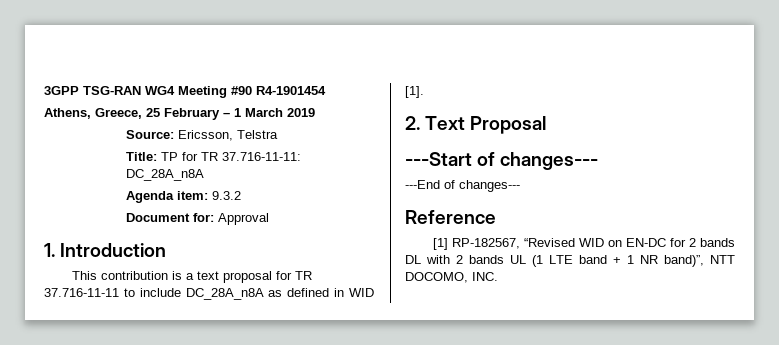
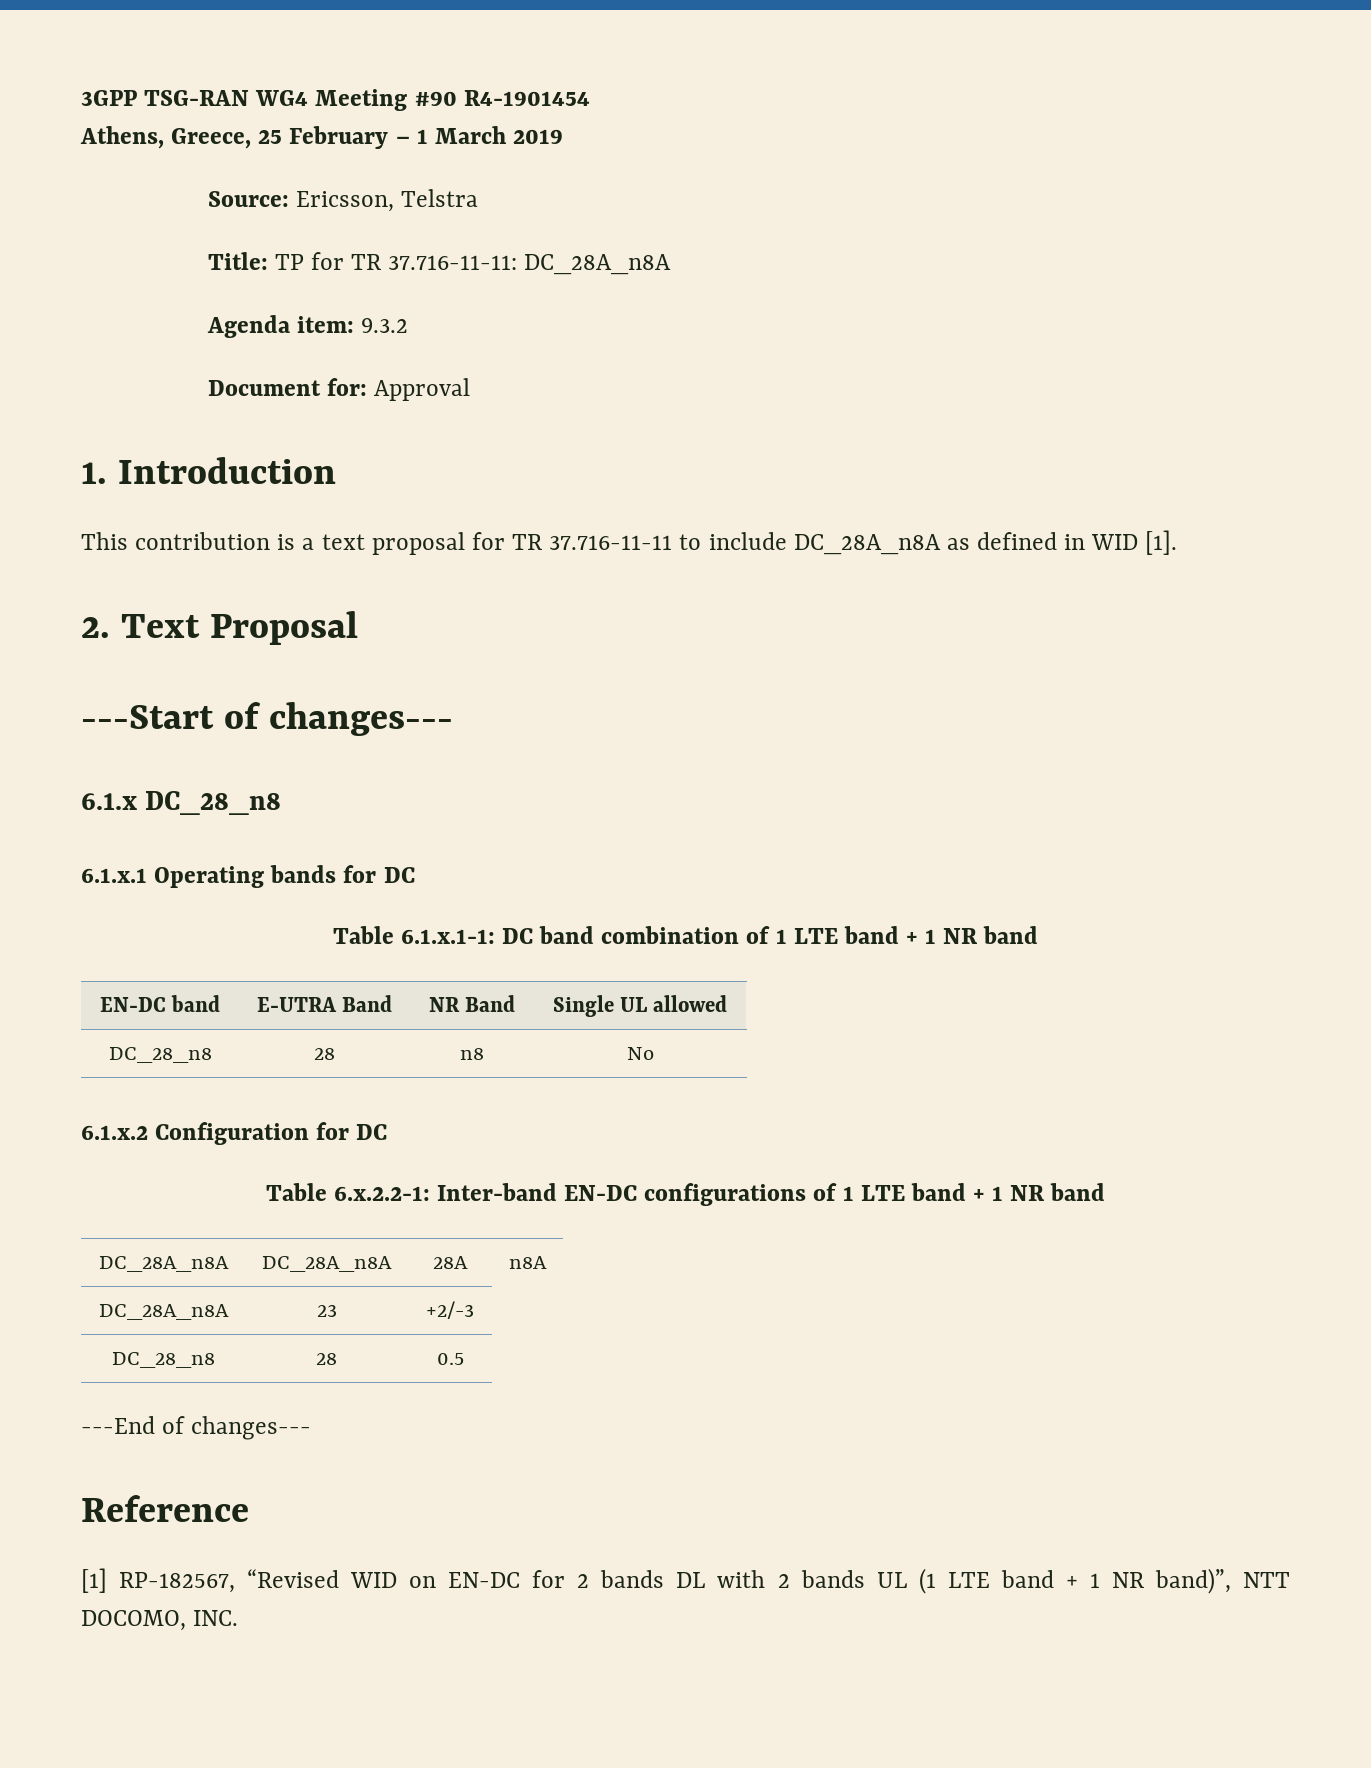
(599, 161) none -> [81,791,282,815] [81,865,415,888] [332,926,1039,944] [99,995,221,1012] [256,995,393,1012] [428,995,516,1012] [552,995,728,1017] [108,1047,212,1063] [314,1048,335,1060] [460,1048,484,1060] [626,1047,654,1060] [81,1122,388,1145] [265,1183,1106,1206] [98,1256,229,1272] [262,1256,392,1272] [433,1256,468,1269] [508,1256,547,1269] [98,1304,229,1320] [316,1304,337,1317] [426,1301,474,1319] [111,1352,215,1368] [316,1353,337,1365] [436,1353,464,1365] // 6.1.x DC_28_n8 // 6.1.x.1 Operating bands for DC // Table 6.1.x.1-1: DC band combination of 1 LTE band + 1 NR band // EN-DC band | E-UTRA Band | NR Band | Single UL allowed // DC_28_n8 | 28 | n8 | No // 6.1.x.2 Configuration for DC // Table 6.x.2.2-1: Inter-band EN-DC configurations of 1 LTE band + 1 NR band // DC_28A_n8A | DC_28A_n8A | 28A | n8A // DC_28A_n8A | 23 | +2/-3 // DC_28_n8 | 28 | 0.5

